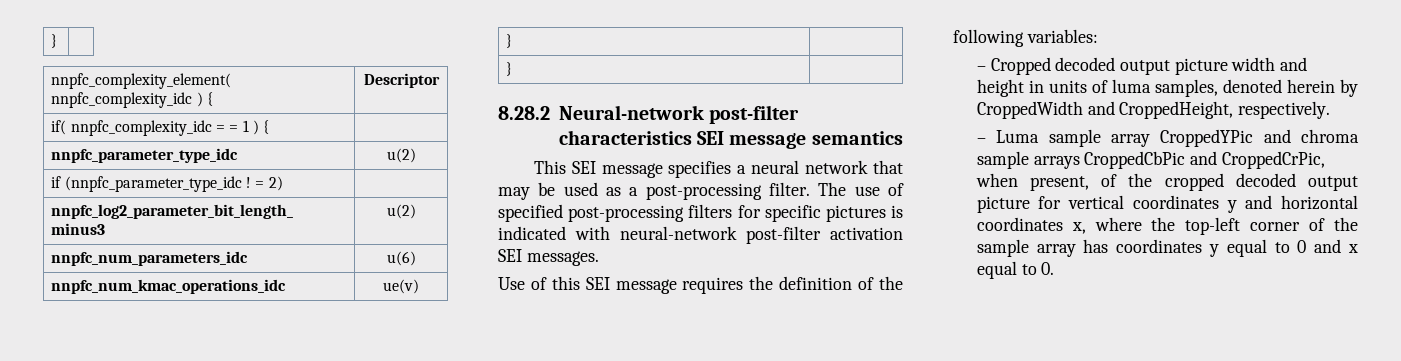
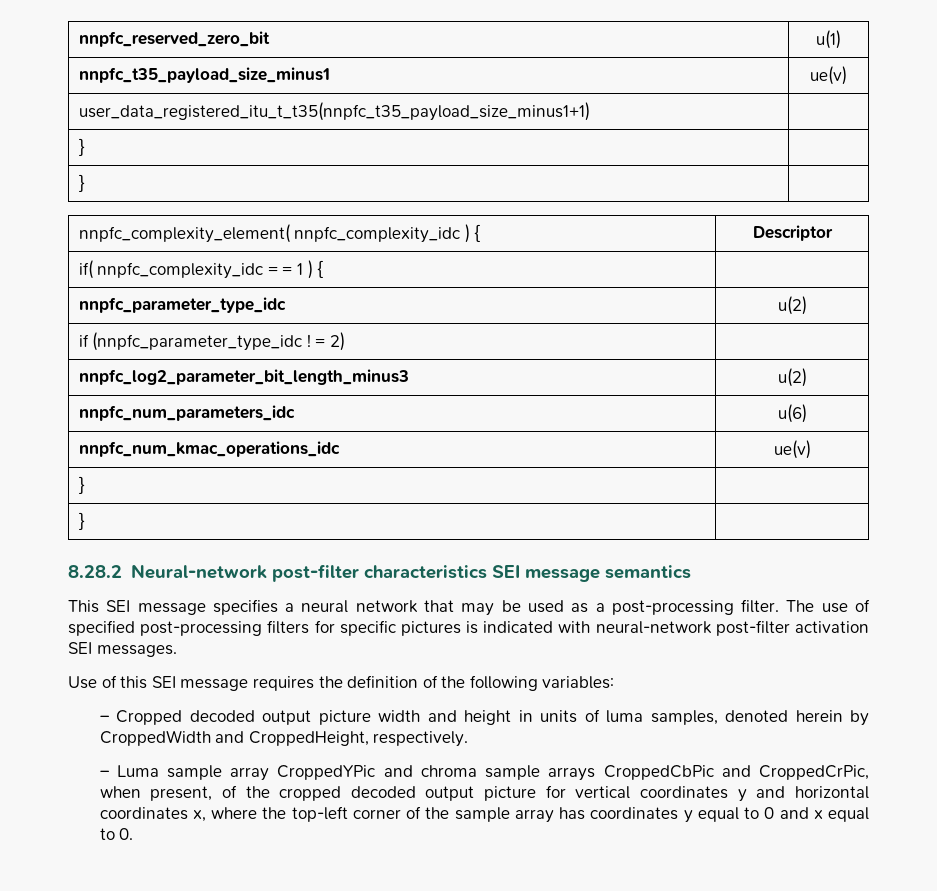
(51, 41) none -> [78,31,270,47] [816,30,841,49] [78,67,330,83] [810,66,847,85] [78,102,590,121] [78,138,85,156] nnpfc_reserved_zero_bit | u(1) // nnpfc_t35_payload_size_minus1 | ue(v) // user_data_registered_itu_t_t35(nnpfc_t35_payload_size_minus1+1) | // } | //

